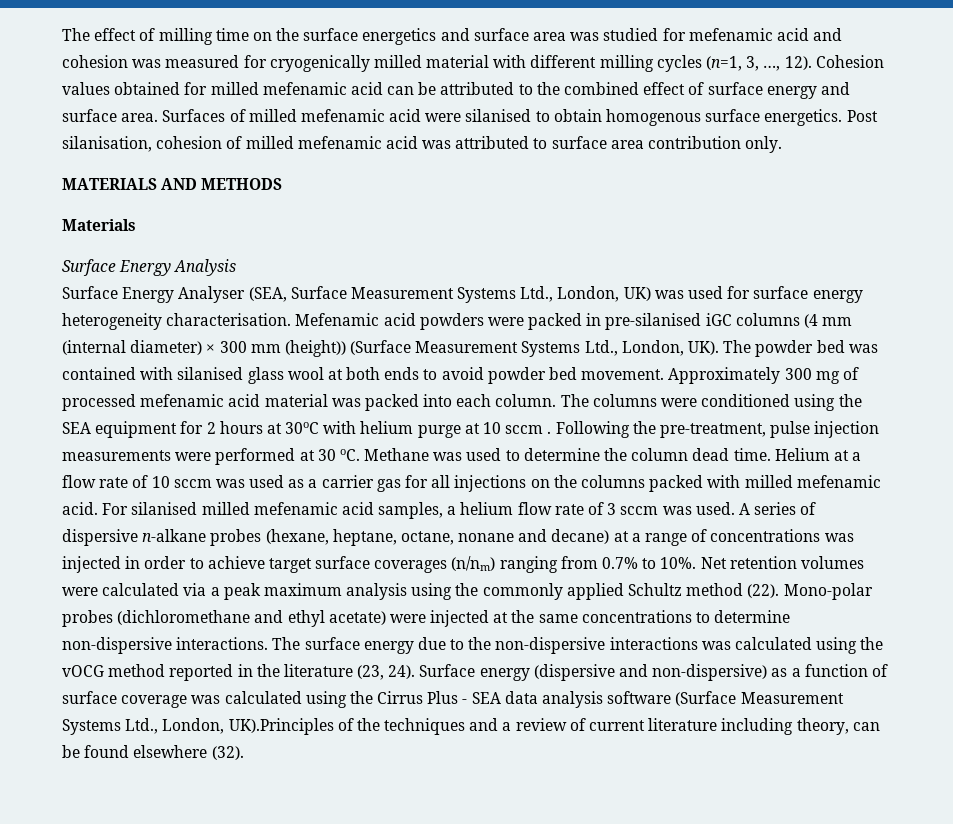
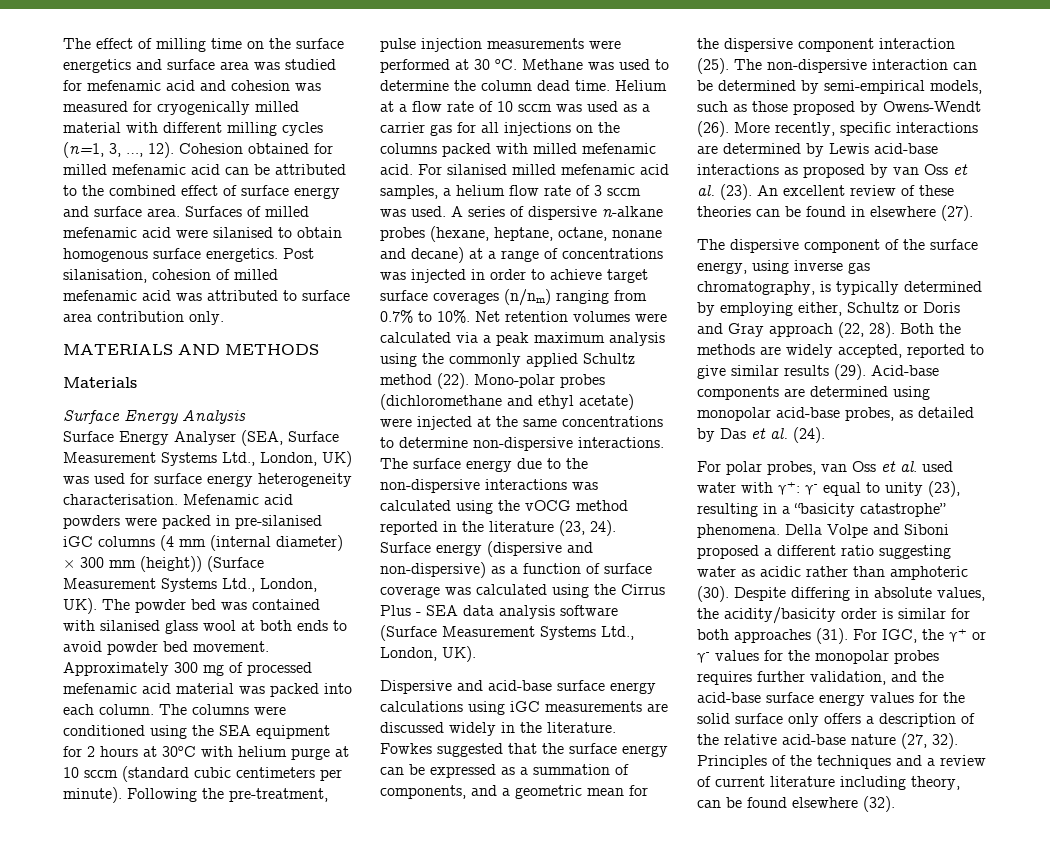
[62,82,110,95] values -> (243, 148) none
[547,431,552,434] . -> [122,766,342,782] [63,787,122,803] (standard cubic centimeters per minute).
[228,718,334,735] UK).Principles -> [442,646,476,662] [380,680,656,694] [380,701,668,715] [380,722,616,736] [380,743,668,757] [380,764,629,778] [380,785,648,799] [697,38,955,52] [697,58,977,74] [697,80,982,94] [697,101,981,115] [697,121,978,137] [697,143,938,157] [697,164,968,178] [697,184,954,200] [697,205,973,221] [697,239,978,253] [697,260,870,274] [697,281,982,295] [697,302,960,316] [697,322,961,338] [697,344,984,358] [697,364,939,380] [697,386,930,400] [697,407,974,421] [697,427,825,443] [697,461,953,475] [697,481,960,497] [697,503,946,517] [697,524,949,538] [697,545,951,559] [697,566,968,580] [697,586,985,602] [697,607,970,624] [697,628,986,644] [697,650,939,664] [697,671,944,685] [697,692,965,706] [697,713,975,727] [697,733,958,749] [697,755,767,769] UK). // Dispersive and acid-base surface energy calculations using iGC measurements are discussed widely in the literature. Fowkes suggested that the surface energy can be expressed as a summation of components, and a geometric mean for the dispersive component interaction (25). The non-dispersive interaction can be determined by semi-empirical models, such as those proposed by Owens-Wendt (26). More recently, specific interactions are determined by Lewis acid-base interactions as proposed by van Oss et al. (23). An excellent review of these theories can be found in elsewhere (27). // The dispersive component of the surface energy, using inverse gas chromatography, is typically determined by employing either, Schultz or Doris and Gray approach (22, 28). Both the methods are widely accepted, reported to give similar results (29). Acid-base components are determined using monopolar acid-base probes, as detailed by Das et al. (24). // For polar probes, van Oss et al. used water with γ+: γ- equal to unity (23), resulting in a “basicity catastrophe” phenomena. Della Volpe and Siboni proposed a different ratio suggesting water as acidic rather than amphoteric (30). Despite differing in absolute values, the acidity/basicity order is similar for both approaches (31). For IGC, the γ+ or γ- values for the monopolar probes requires further validation, and the acid-base surface energy values for the solid surface only offers a description of the relative acid-base nature (27, 32). Principles

